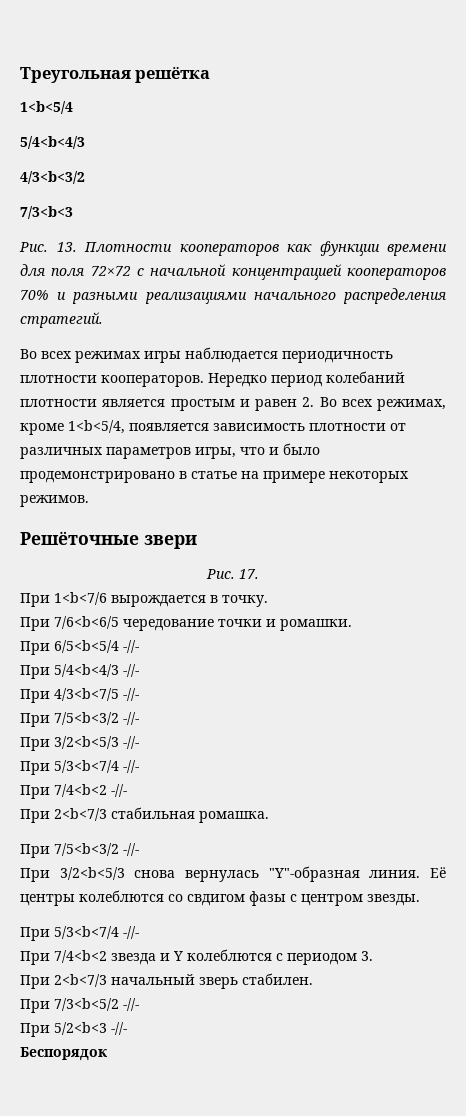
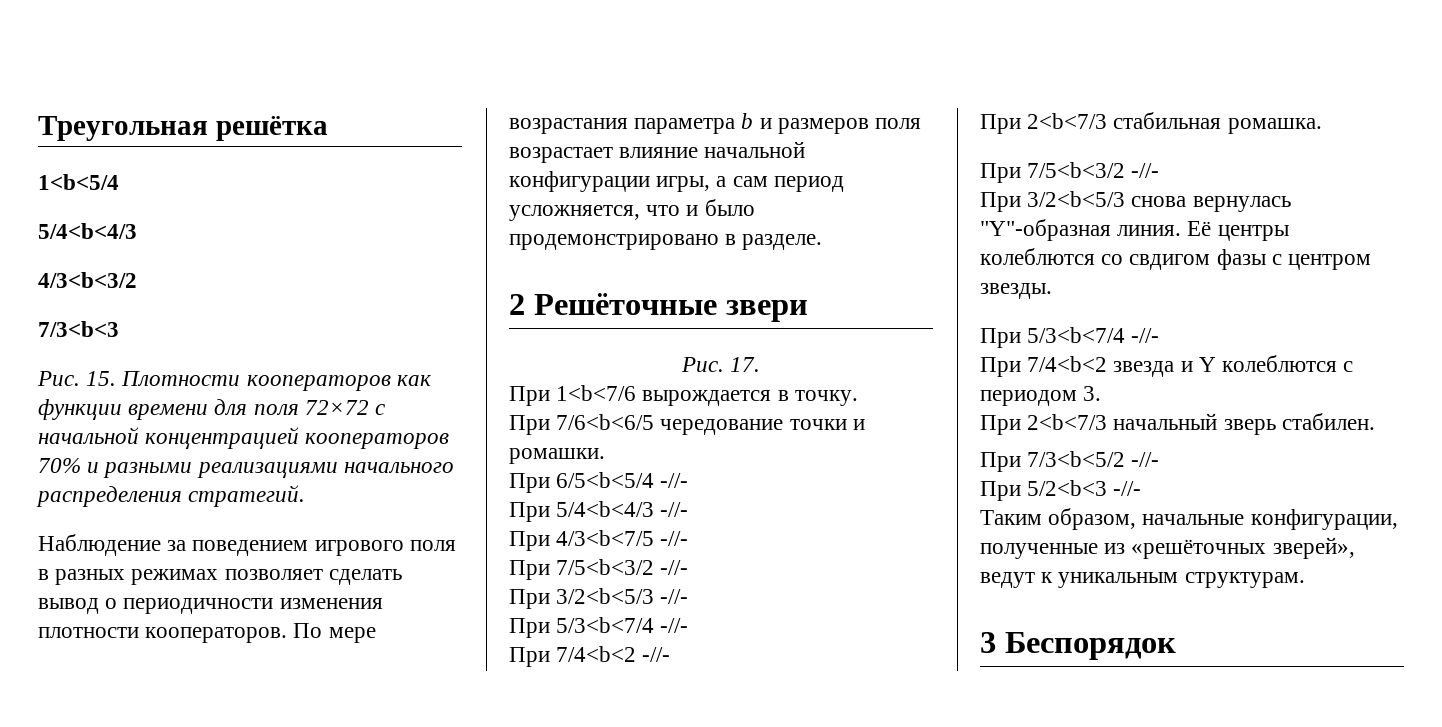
[56,242,77,252] 13. -> [86,371,117,386] 15.
[20,347,393,363] [20,371,405,387] [20,397,446,411] [20,420,406,435] [20,447,236,459] Во всех режимах игры наблюдается периодичность плотности кооператоров. Нередко период колебаний плотности является простым и равен 2. Во всех режимах, кроме 1<b<5/4, появляется зависимость плотности от различных параметров игры, -> [38,534,456,556] [38,569,402,585] [38,598,383,614] [38,623,376,643] [509,113,922,134] [509,141,806,163] [509,171,844,192] [509,205,640,221] Наблюдение за поведением игрового поля в разных режимах позволяет сделать вывод о периодичности изменения плотности кооператоров. По мере возрастания параметра b и размеров поля возрастает влияние начальной конфигурации игры, а сам период усложняется,
[191,471,409,483] [20,495,89,507] статье на примере некоторых режимов. // -> [742,234,823,250] [509,294,525,315] разделе. // 2
(127, 1028) none -> [980,508,1398,530] [980,537,1355,559] [980,572,1305,588] [980,632,996,653] Таким образом, начальные конфигурации, полученные из «решёточных зверей», ведут к уникальным структурам. // 3

